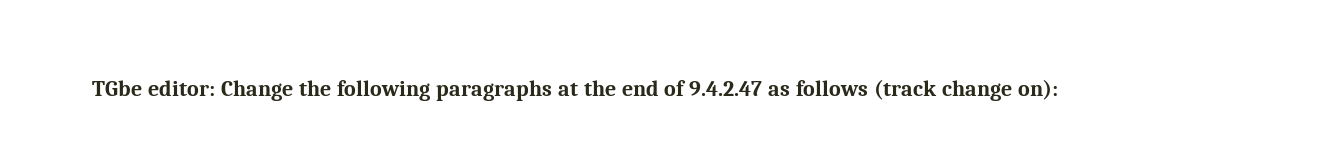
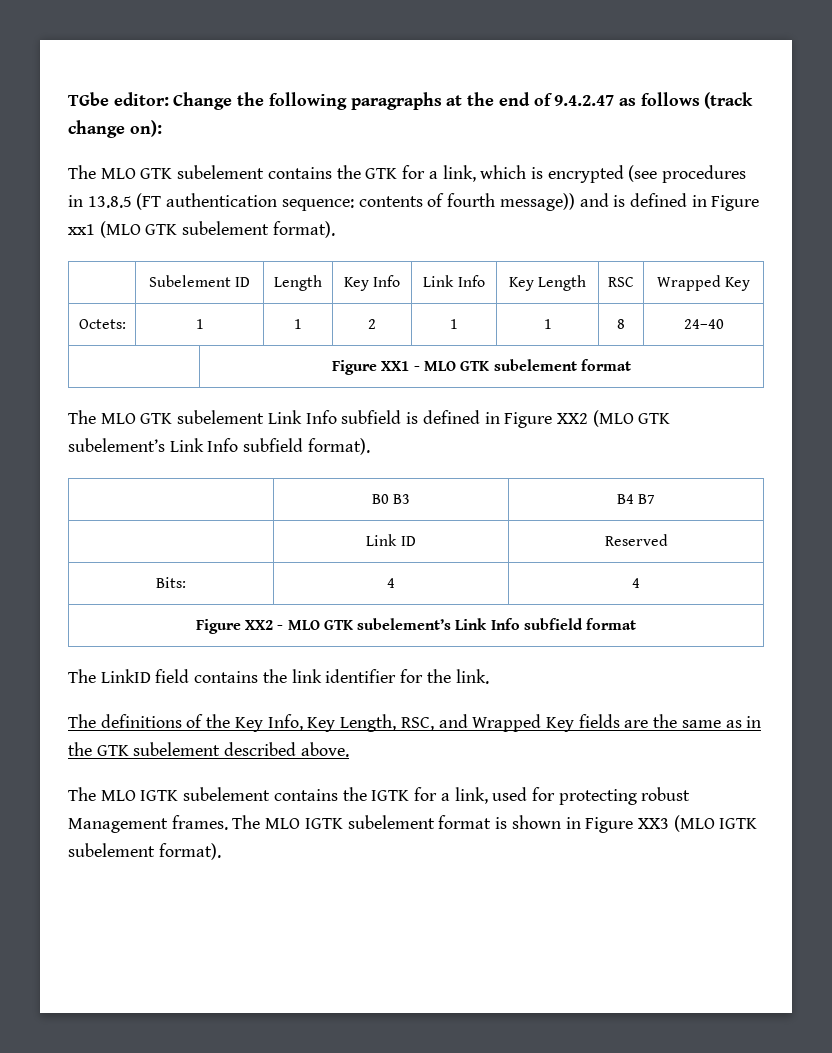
(1059, 89) none -> [68,165,747,183] [68,193,760,211] [68,221,335,238] [148,275,251,287] [274,275,322,291] [343,275,401,291] [423,275,485,287] [508,275,587,291] [608,277,634,287] [656,275,751,291] [78,319,126,329] [195,319,204,329] [294,319,302,329] [368,319,376,329] [450,319,458,329] [543,319,552,329] [617,319,625,329] [683,319,724,329] [332,359,631,375] [68,410,671,428] [68,438,370,455] [371,494,411,504] [616,494,656,504] [366,534,416,546] [604,534,668,546] [156,577,186,588] [387,578,395,588] [632,578,640,588] [195,618,637,634] [68,669,489,684] [68,714,762,732] [68,742,349,757] [68,787,691,805] [68,815,758,833] [68,843,221,860] // The MLO GTK subelement contains the GTK for a link, which is encrypted (see procedures in 13.8.5 (FT authentication sequence: contents of fourth message)) and is defined in Figure xx1 (MLO GTK subelement format). // | Subelement ID | Length | Key Info | Link Info | Key Length | RSC | Wrapped Key // Octets: | 1 | 1 | 2 | 1 | 1 | 8 | 24–40 // | Figure XX1 - MLO GTK subelement format // The MLO GTK subelement Link Info subfield is defined in Figure XX2 (MLO GTK subelement’s Link Info subfield format). // | B0 B3 | B4 B7 // | Link ID | Reserved // Bits: | 4 | 4 // Figure XX2 - MLO GTK subelement’s Link Info subfield format // The LinkID field contains the link identifier for the link. // The definitions of the Key Info, Key Length, RSC, and Wrapped Key fields are the same as in the GTK subelement described above. // The MLO IGTK subelement contains the IGTK for a link, used for protecting robust Management frames. The MLO IGTK subelement format is shown in Figure XX3 (MLO IGTK subelement format).

